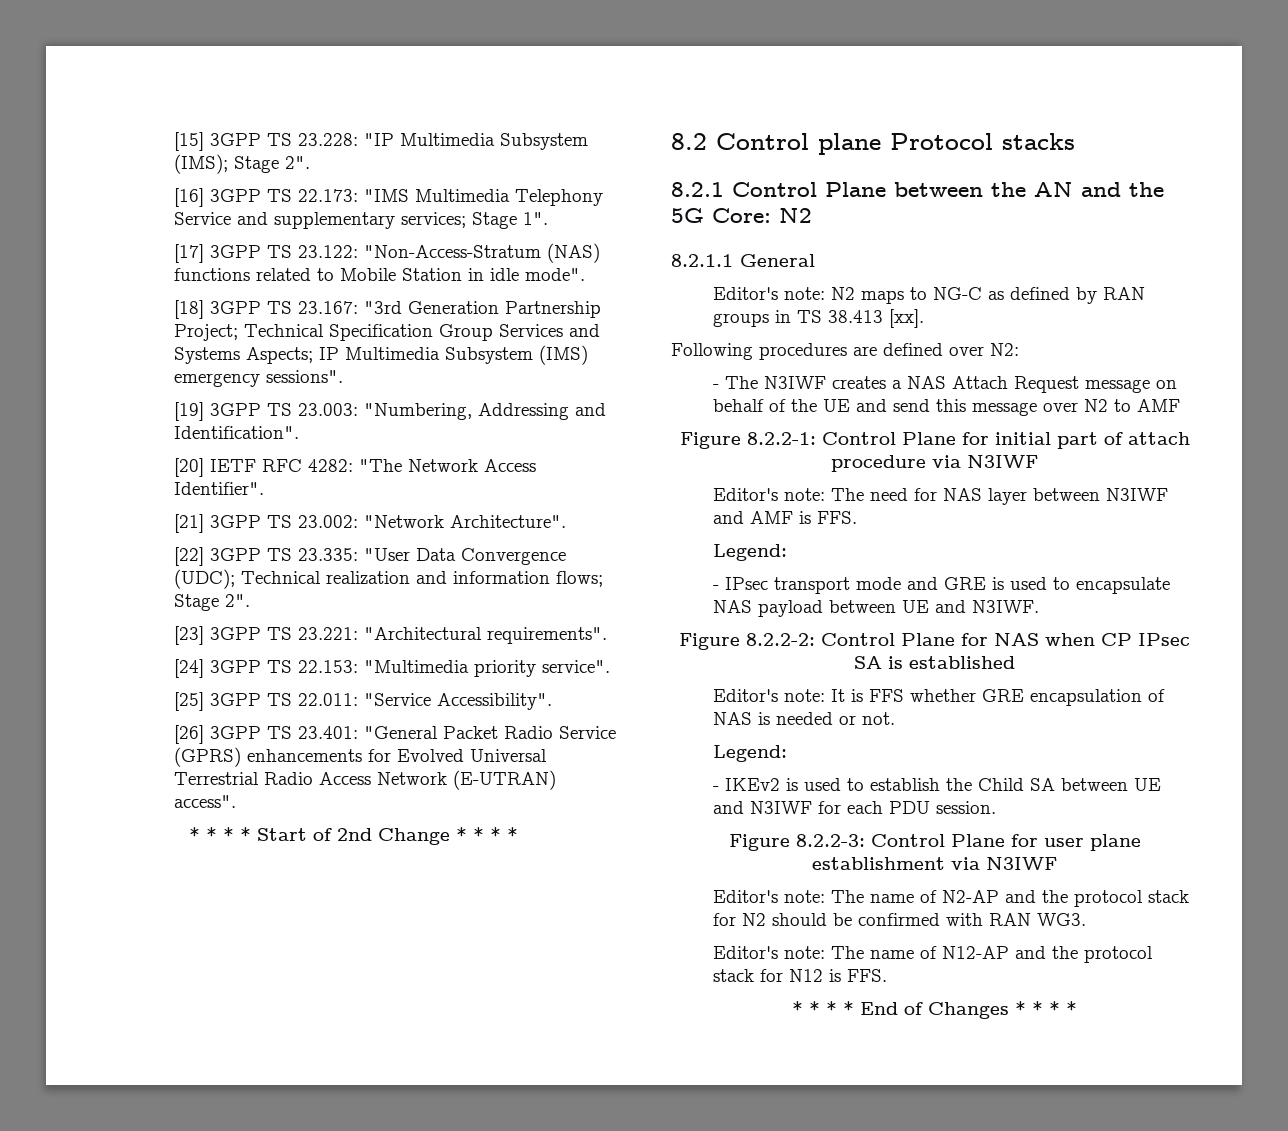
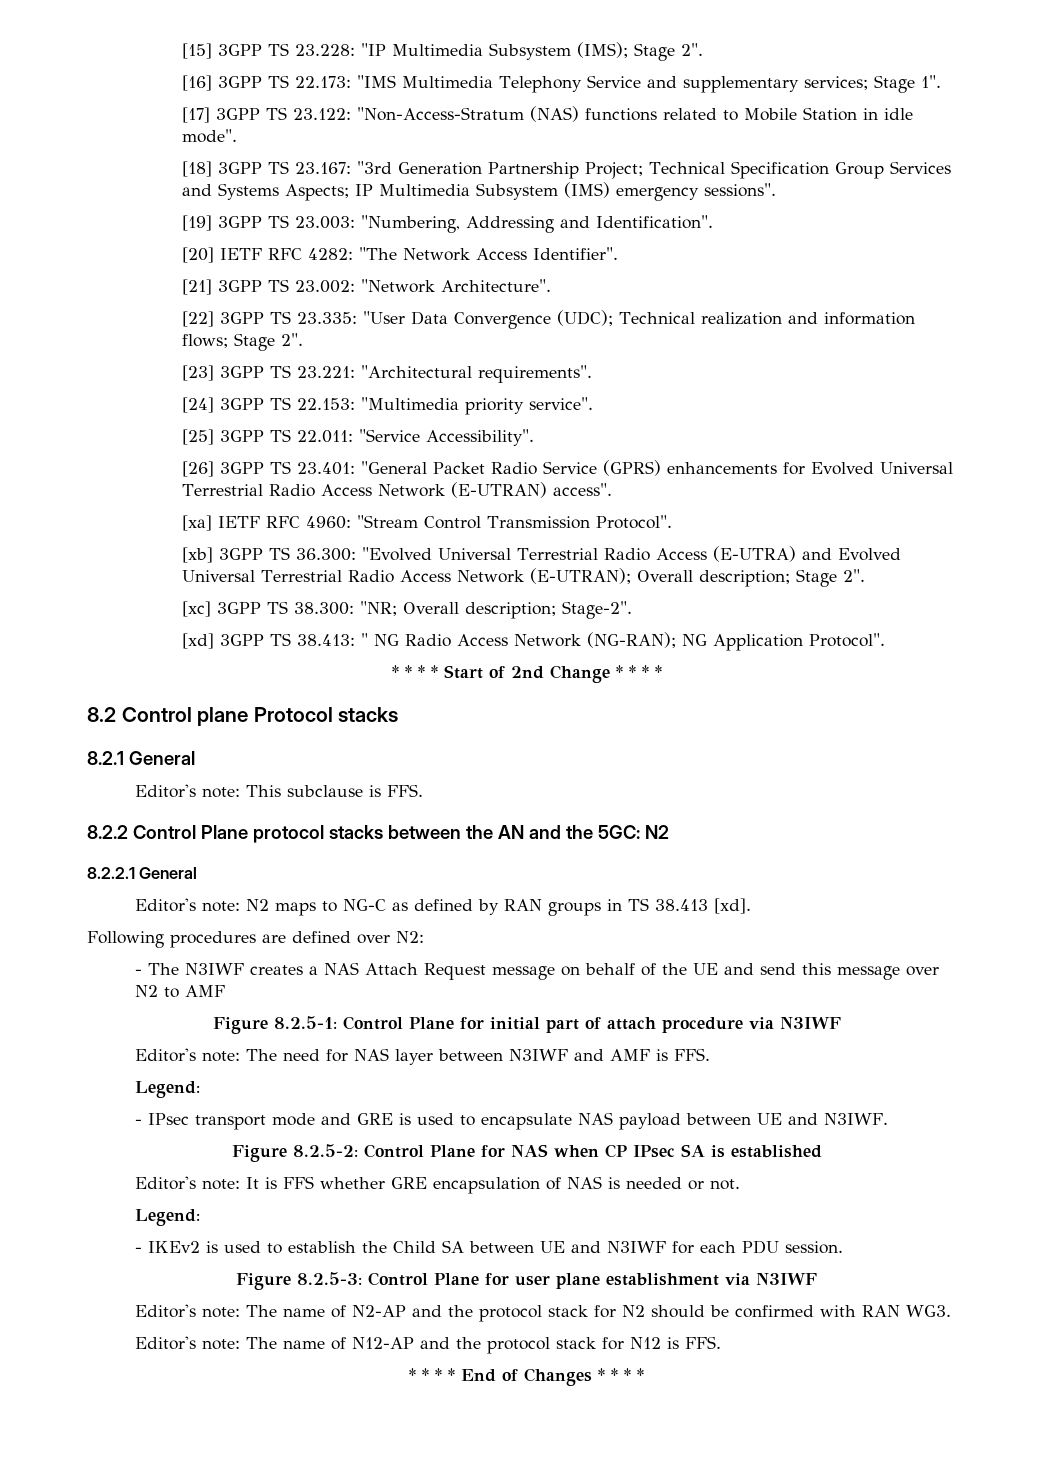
(237, 801) none -> [182,515,673,531] [182,546,902,563] [182,568,866,587] [182,601,633,619] [182,632,886,651] // [xa] IETF RFC 4960: "Stream Control Transmission Protocol". // [xb] 3GPP TS 36.300: "Evolved Universal Terrestrial Radio Access (E-UTRA) and Evolved Universal Terrestrial Radio Access Network (E-UTRAN); Overall description; Stage 2". // [xc] 3GPP TS 38.300: "NR; Overall description; Stage-2". // [xd] 3GPP TS 38.413: " NG Radio Access Network (NG-RAN); NG Application Protocol".
[732,182,886,197] Control Plane -> [128,751,195,765] [134,784,423,798] [87,825,383,843] General // Editor's note: This subclause is FFS. // 8.2.2 Control Plane protocol stacks
[671,208,771,223] 5G Core: -> [597,825,640,839] 5GC:
[671,254,733,267] 8.2.1.1 -> [87,867,135,879] 8.2.2.1
[889,309,925,328] [xx]. -> [713,898,751,914] [xd].
[746,432,816,445] 8.2.2-1: -> [273,1016,337,1029] 8.2.5-1:
[746,633,815,646] 8.2.2-2: -> [292,1144,358,1157] 8.2.5-2:
[795,834,865,847] 8.2.2-3: -> [297,1272,362,1285] 8.2.5-3:

